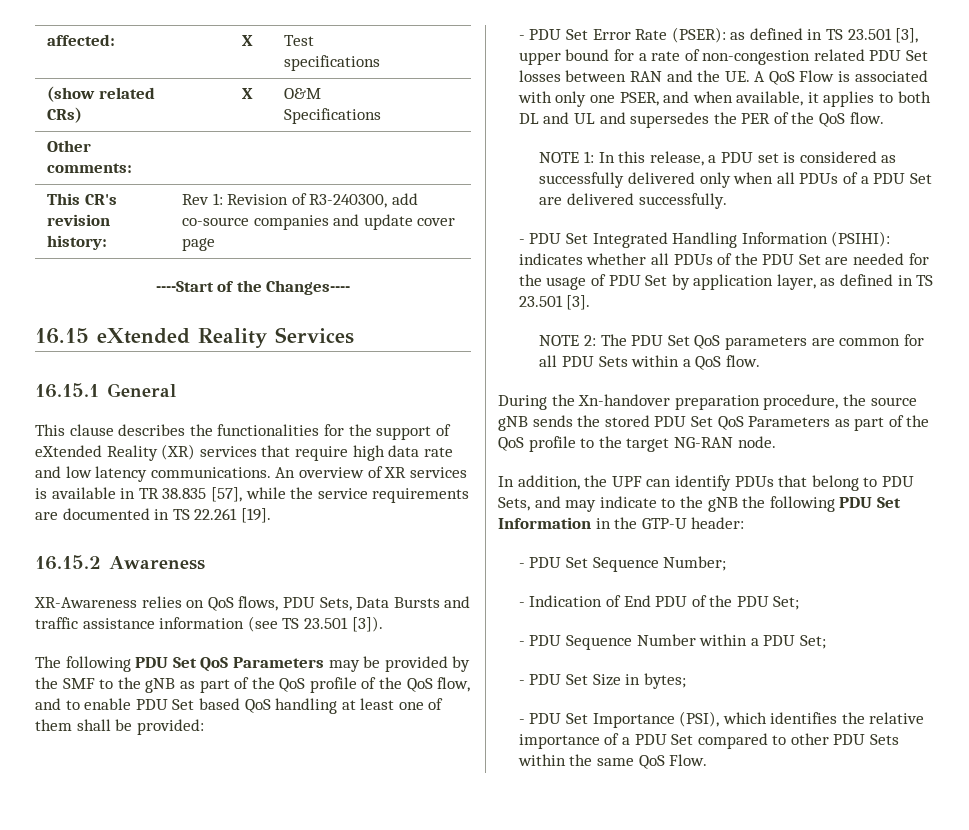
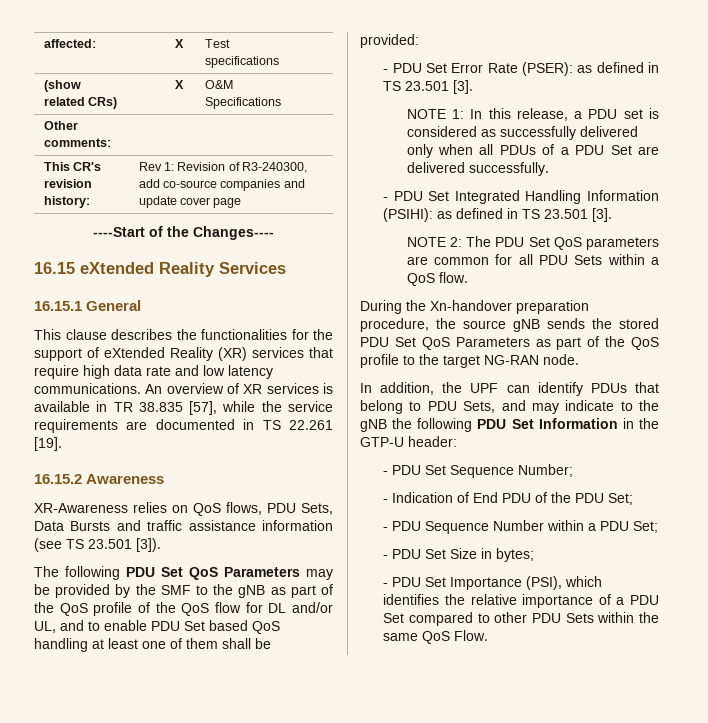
[437,677,471,692] flow, -> [215,602,333,613] [34,621,56,633] flow for DL and/or UL,
[895,28,919,43] [518,49,929,65] [518,70,928,85] [517,91,931,107] [518,112,884,128] [3], upper bound for a rate of non-congestion related PDU Set losses between RAN and the UE. A QoS Flow is associated with only one PSER, and when available, it applies to both DL and UL and supersedes the PER of the QoS flow. -> [453,80,474,94] [3].
[518,253,929,265] [518,274,816,290] indicates whether all PDUs of the PDU Set are needed for the usage of PDU Set by application layer, -> (434, 215) none

